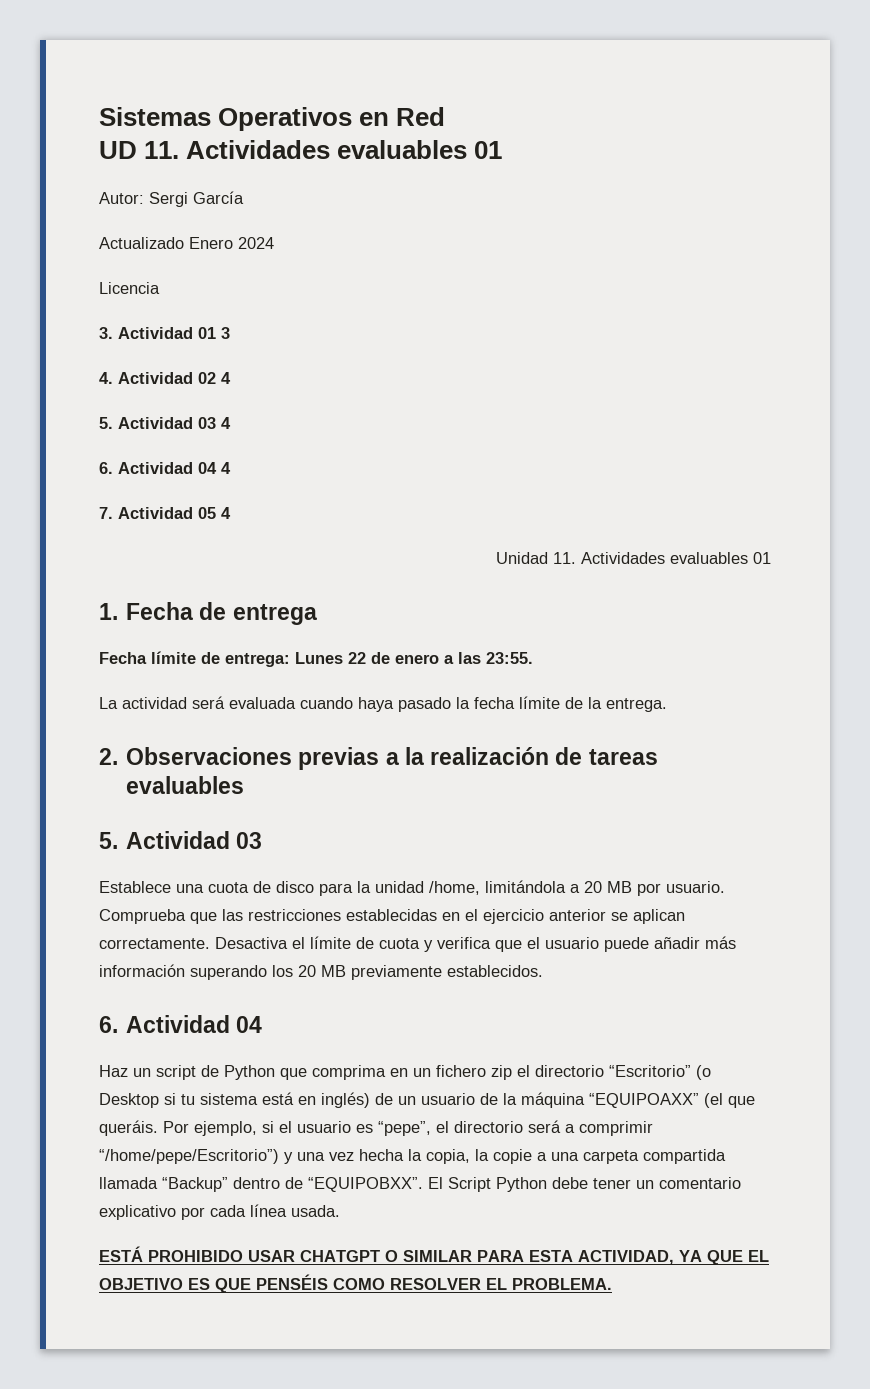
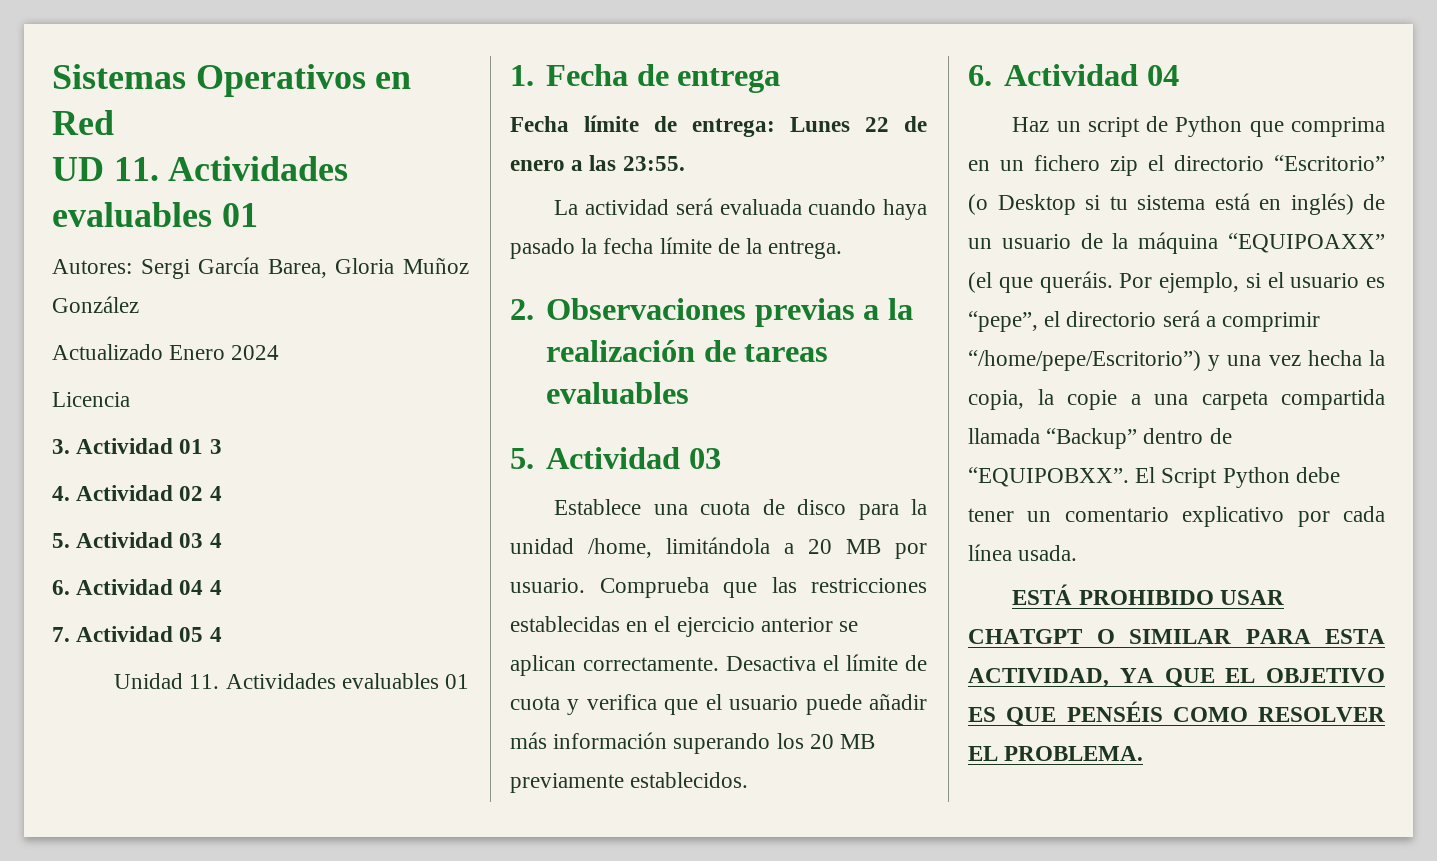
[99,192,144,204] Autor: -> [52,259,132,274] Autores:
(244, 197) none -> [267,257,469,278] [52,296,139,313] Barea, Gloria Muñoz González

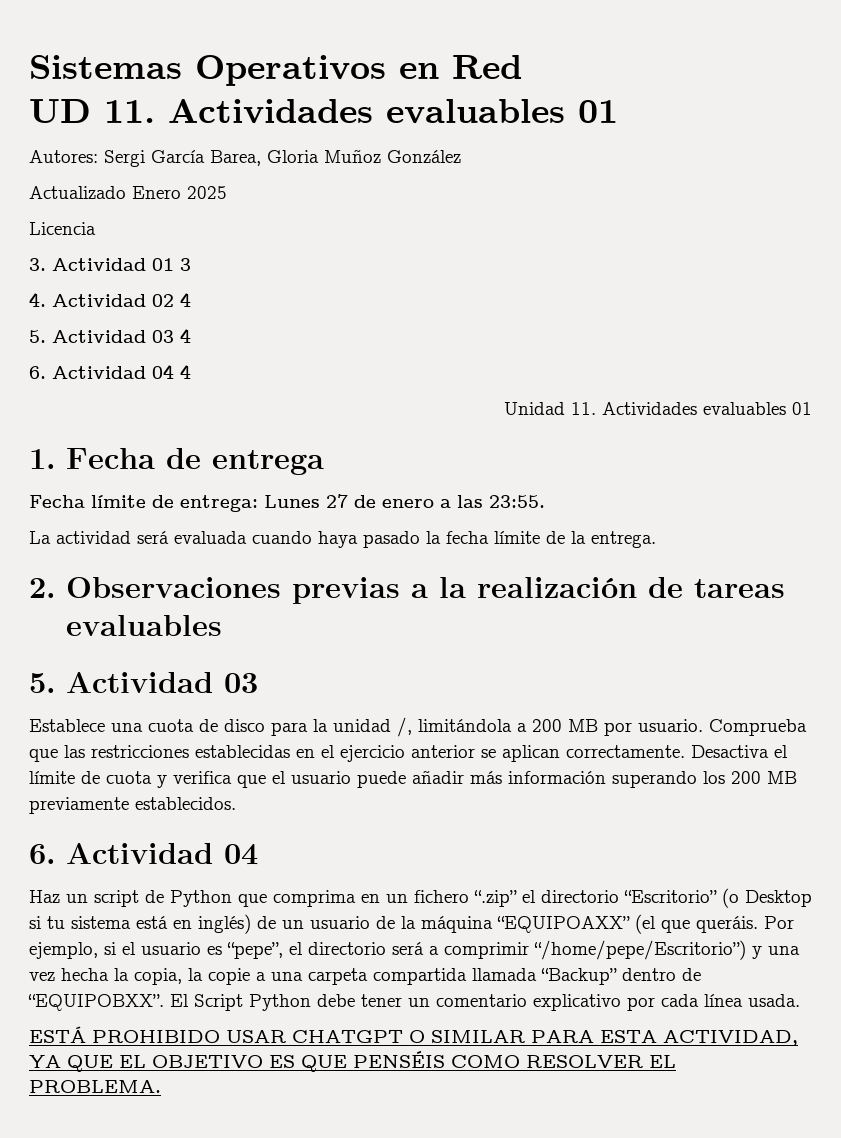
[231,345,280,360] 2024 -> [187,186,227,199] 2025
[52,626,222,642] // 7. Actividad 05 4 -> (191, 371) none
[865,117,889,132] 22 -> [326,494,348,508] 27
[588,538,652,558] /home, -> [397,717,412,737] /,
[808,539,832,554] 20 -> [532,719,562,732] 200
[809,734,834,749] 20 -> [731,771,761,784] 200
[1110,156,1138,176] zip -> [474,890,517,907] “.zip”

